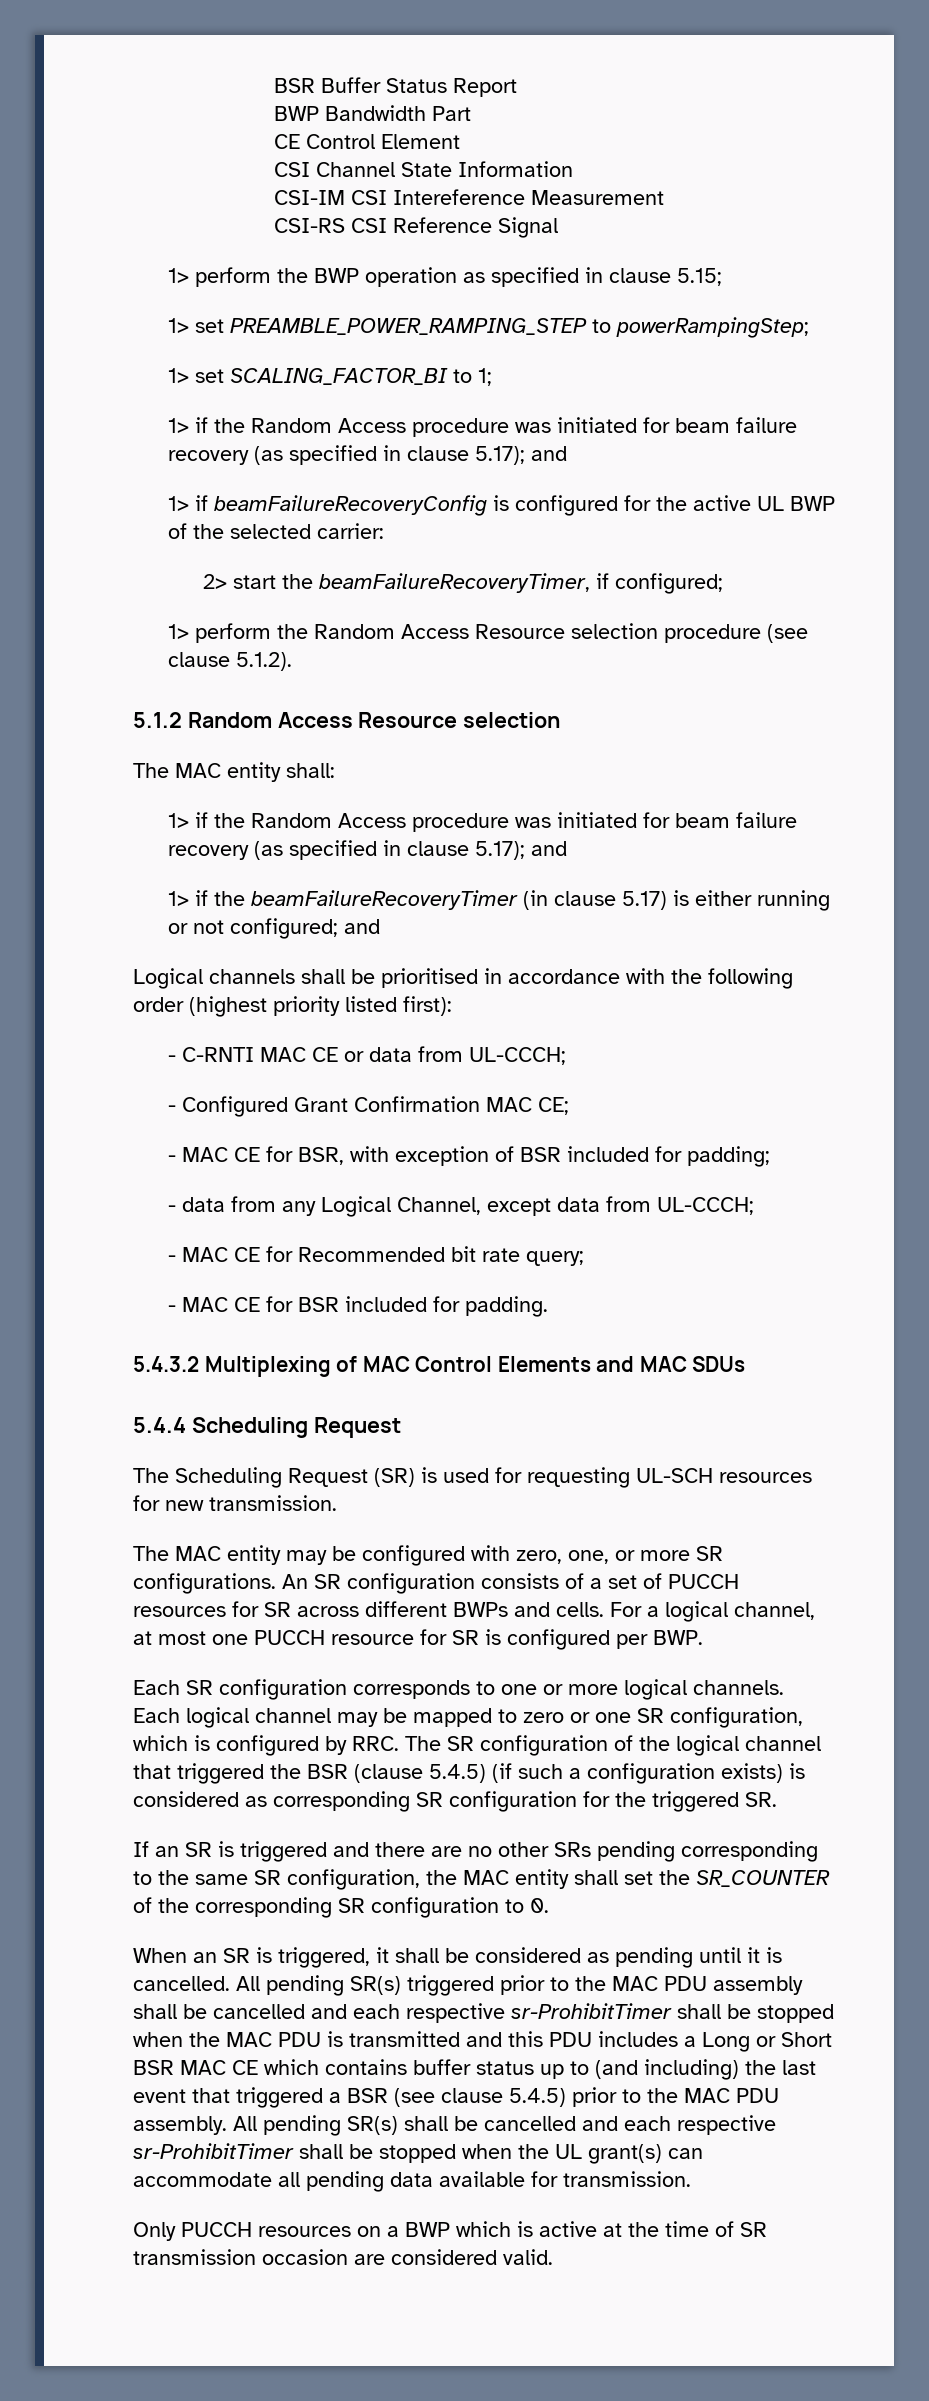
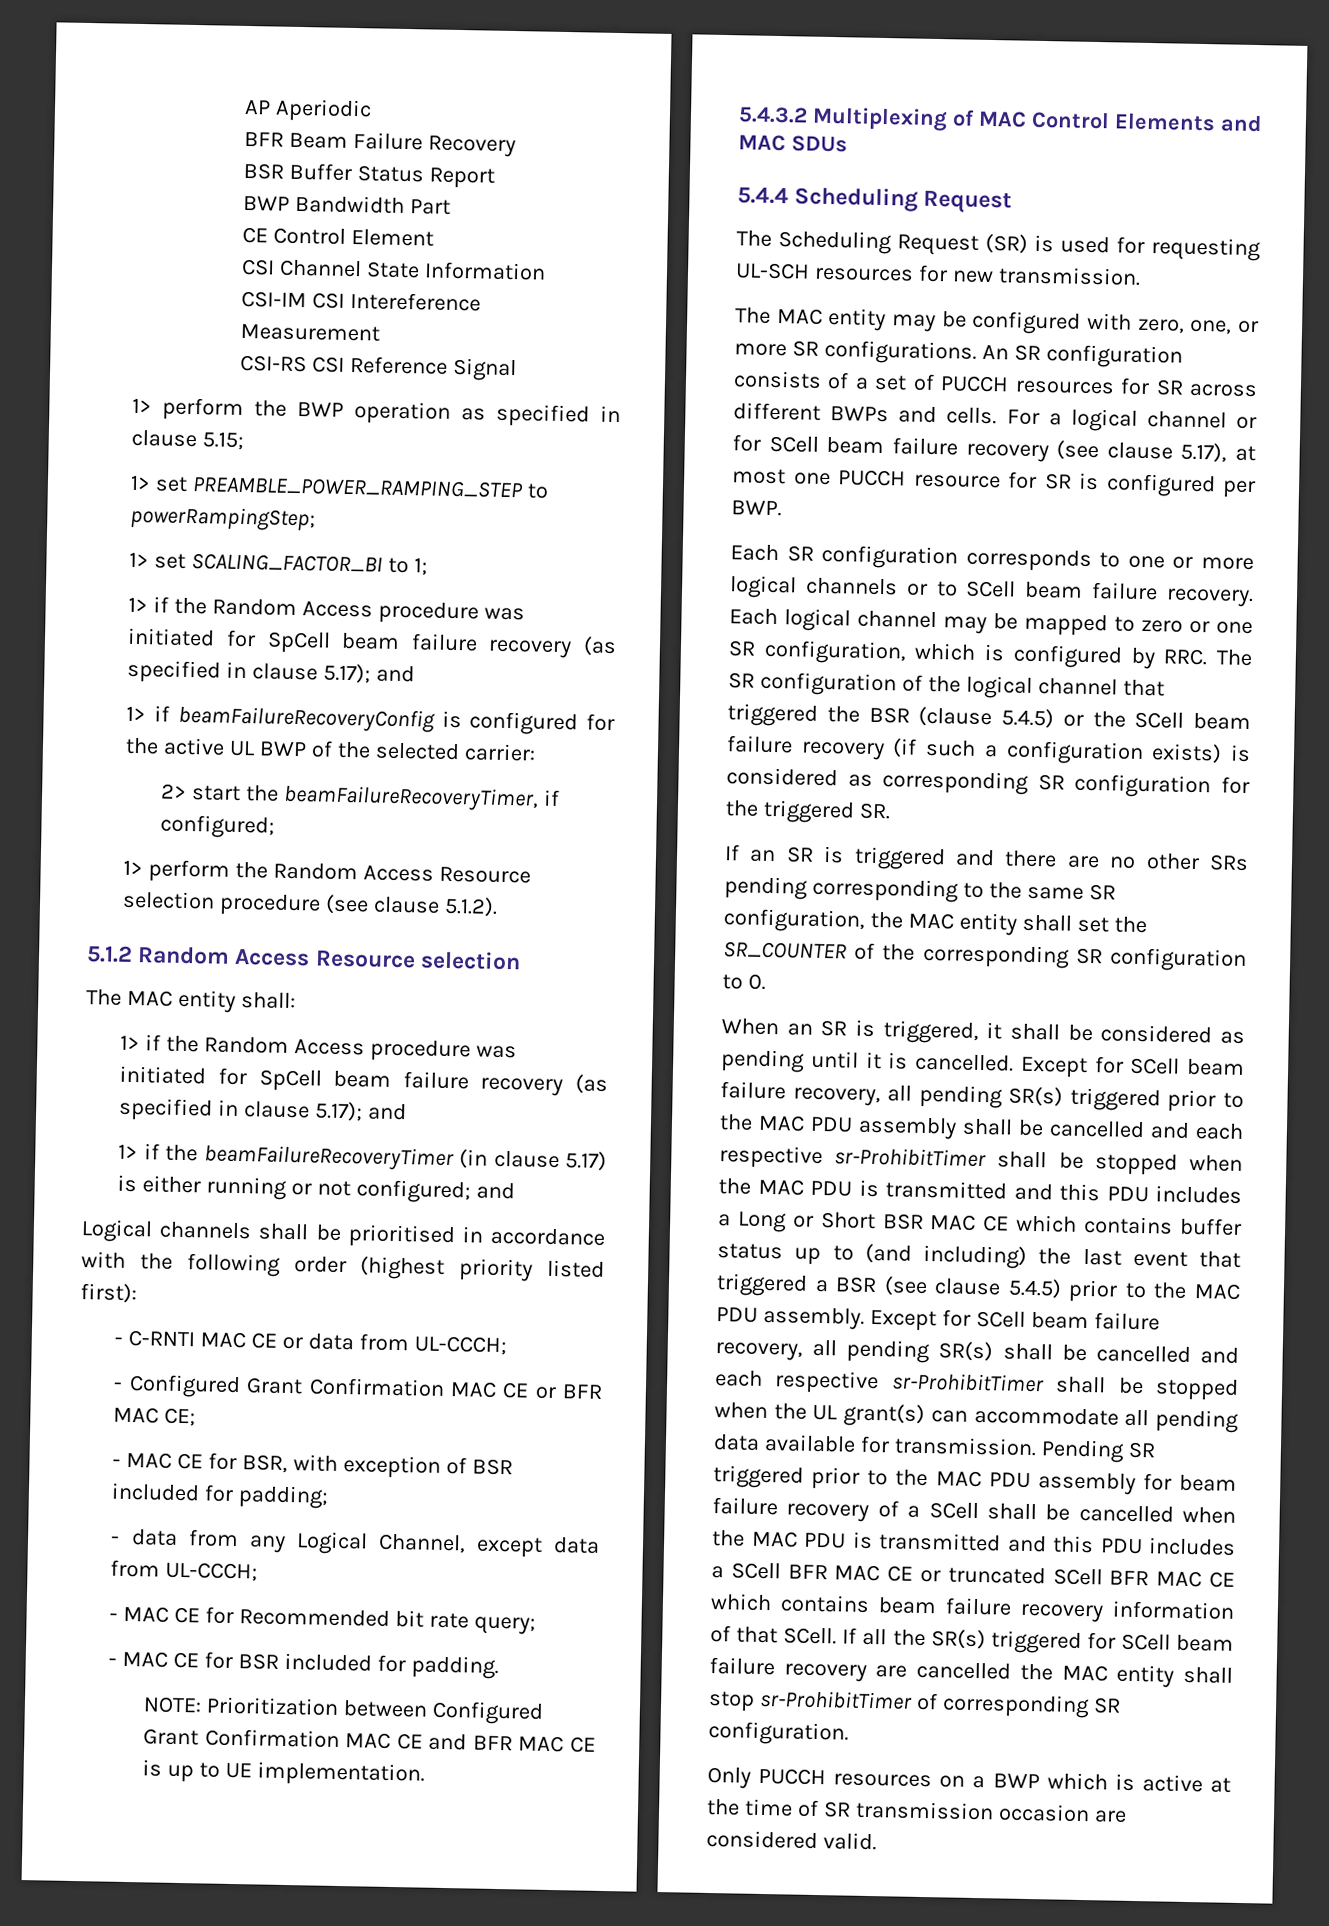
(273, 85) none -> [243,98,372,123] [243,131,516,158] AP Aperiodic // BFR Beam Failure Recovery //
(671, 425) none -> [266,631,331,654] SpCell
(671, 820) none -> [258,1069,322,1092] SpCell
(533, 1104) none -> [502,1382,603,1400] [113,1406,160,1424] CE or BFR MAC
(549, 1306) none -> [142,1696,544,1725] [142,1728,596,1753] [141,1759,425,1787] // NOTE: Prioritization between Configured Grant Confirmation MAC CE and BFR MAC CE is up to UE implementation.
[734,1602,815,1620] channel, -> [1146,410,1257,430] [732,434,1228,463] channel or for SCell beam failure recovery (see clause 5.17),
[693,1680,784,1695] channels. -> [804,577,1254,608] channels or to SCell beam failure recovery.
(486, 1773) none -> [1062,711,1251,731] [726,735,885,761] or the SCell beam failure recovery
[236,1976,260,1991] All -> [1019,1056,1245,1078] [720,1081,913,1107] Except for SCell beam failure recovery, all
[233,2116,257,2131] All -> [869,1309,1160,1332] [715,1339,838,1361] Except for SCell beam failure recovery, all
(691, 2179) none -> [1040,1439,1156,1463] [713,1465,1237,1495] [712,1497,1236,1524] [712,1530,1236,1556] [711,1562,1235,1588] [710,1592,1235,1623] [710,1624,1234,1654] [709,1656,1233,1688] [708,1689,1121,1719] [708,1720,849,1746] Pending SR triggered prior to the MAC PDU assembly for beam failure recovery of a SCell shall be cancelled when the MAC PDU is transmitted and this PDU includes a SCell BFR MAC CE or truncated SCell BFR MAC CE which contains beam failure recovery information of that SCell. If all the SR(s) triggered for SCell beam failure recovery are cancelled the MAC entity shall stop sr-ProhibitTimer of corresponding SR configuration.

